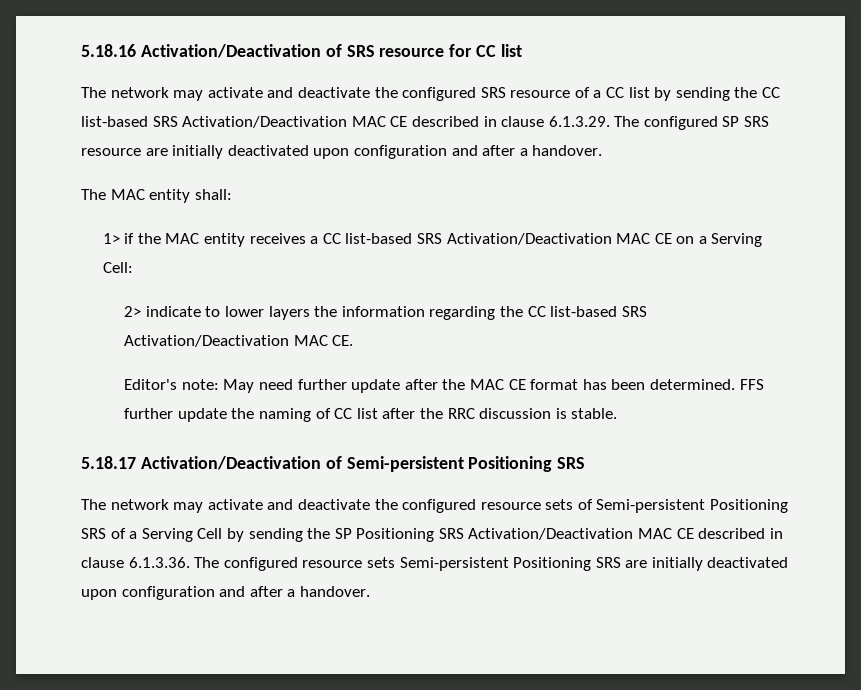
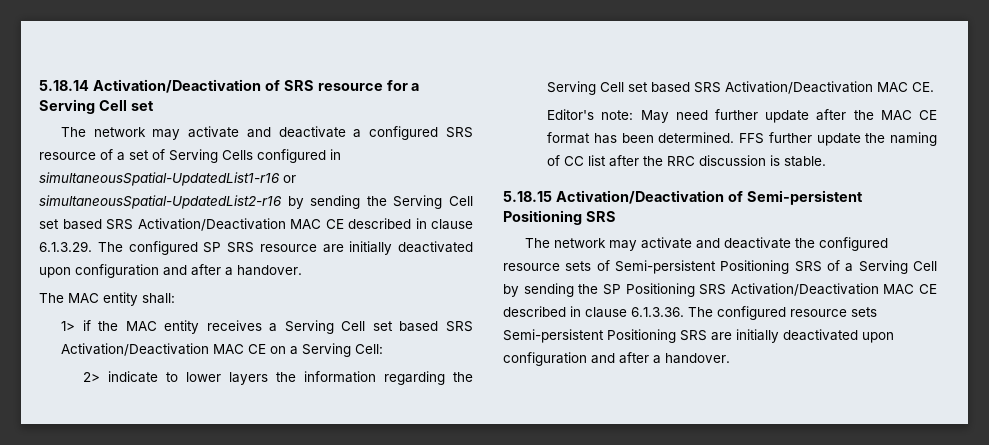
[81,44,136,57] 5.18.16 -> [39,80,89,91] 5.18.14
[476,44,523,57] [81,87,398,101] CC list // The network may activate and deactivate the -> [411,83,420,91] [39,99,154,114] [60,126,362,140] a Serving Cell set // The network may activate and deactivate a
[606,87,781,101] [81,116,148,127] CC list by sending the CC list-based -> [129,149,341,163] [39,172,296,186] [39,195,474,209] [39,219,102,230] set of Serving Cells configured in simultaneousSpatial-UpdatedList1-r16 or simultaneousSpatial-UpdatedList2-r16 by sending the Serving Cell set based
[322,233,413,244] CC list-based -> [284,320,439,334] Serving Cell set based
[527,306,618,317] CC list-based -> [547,81,691,95] Serving Cell set based
[81,456,136,469] 5.18.17 -> [503,191,552,202] 5.18.15

